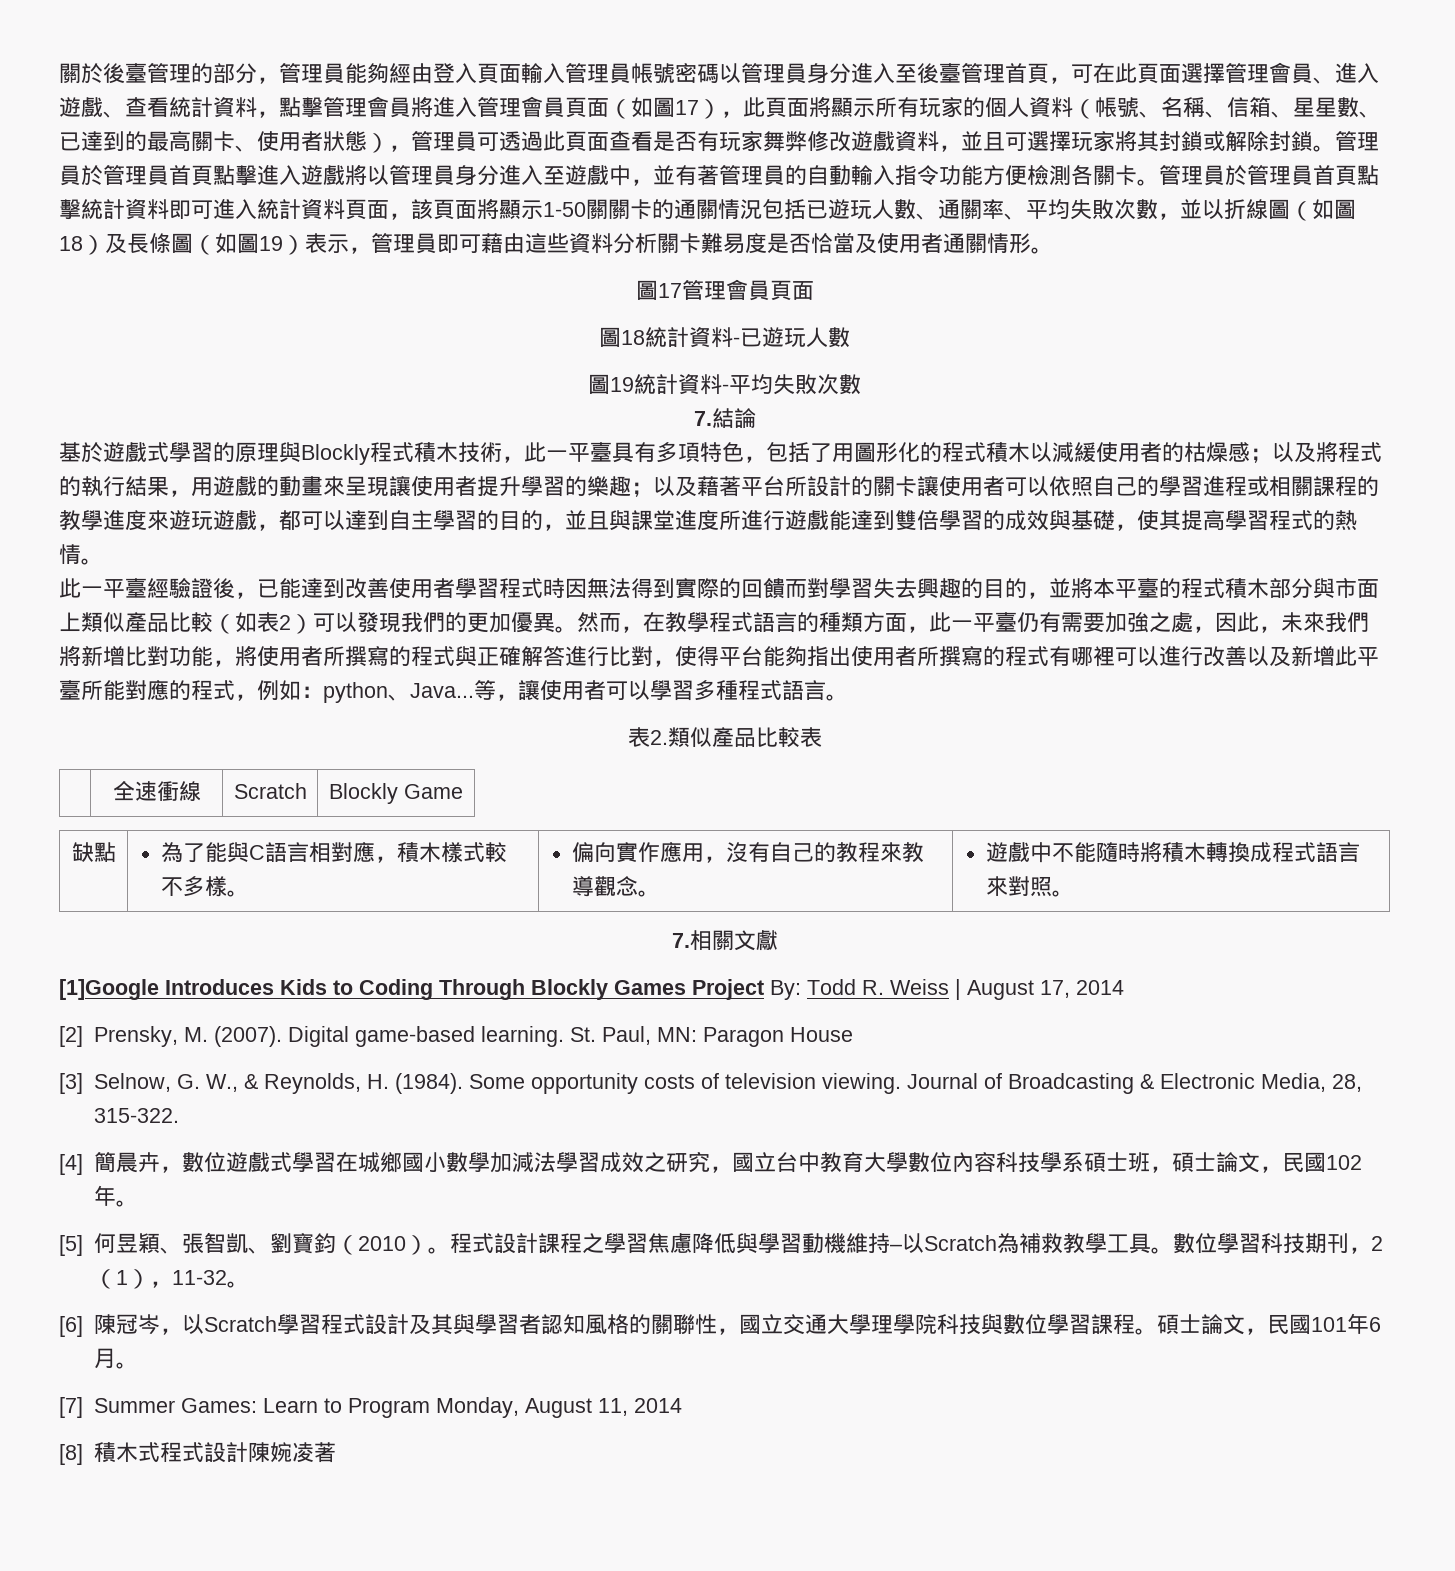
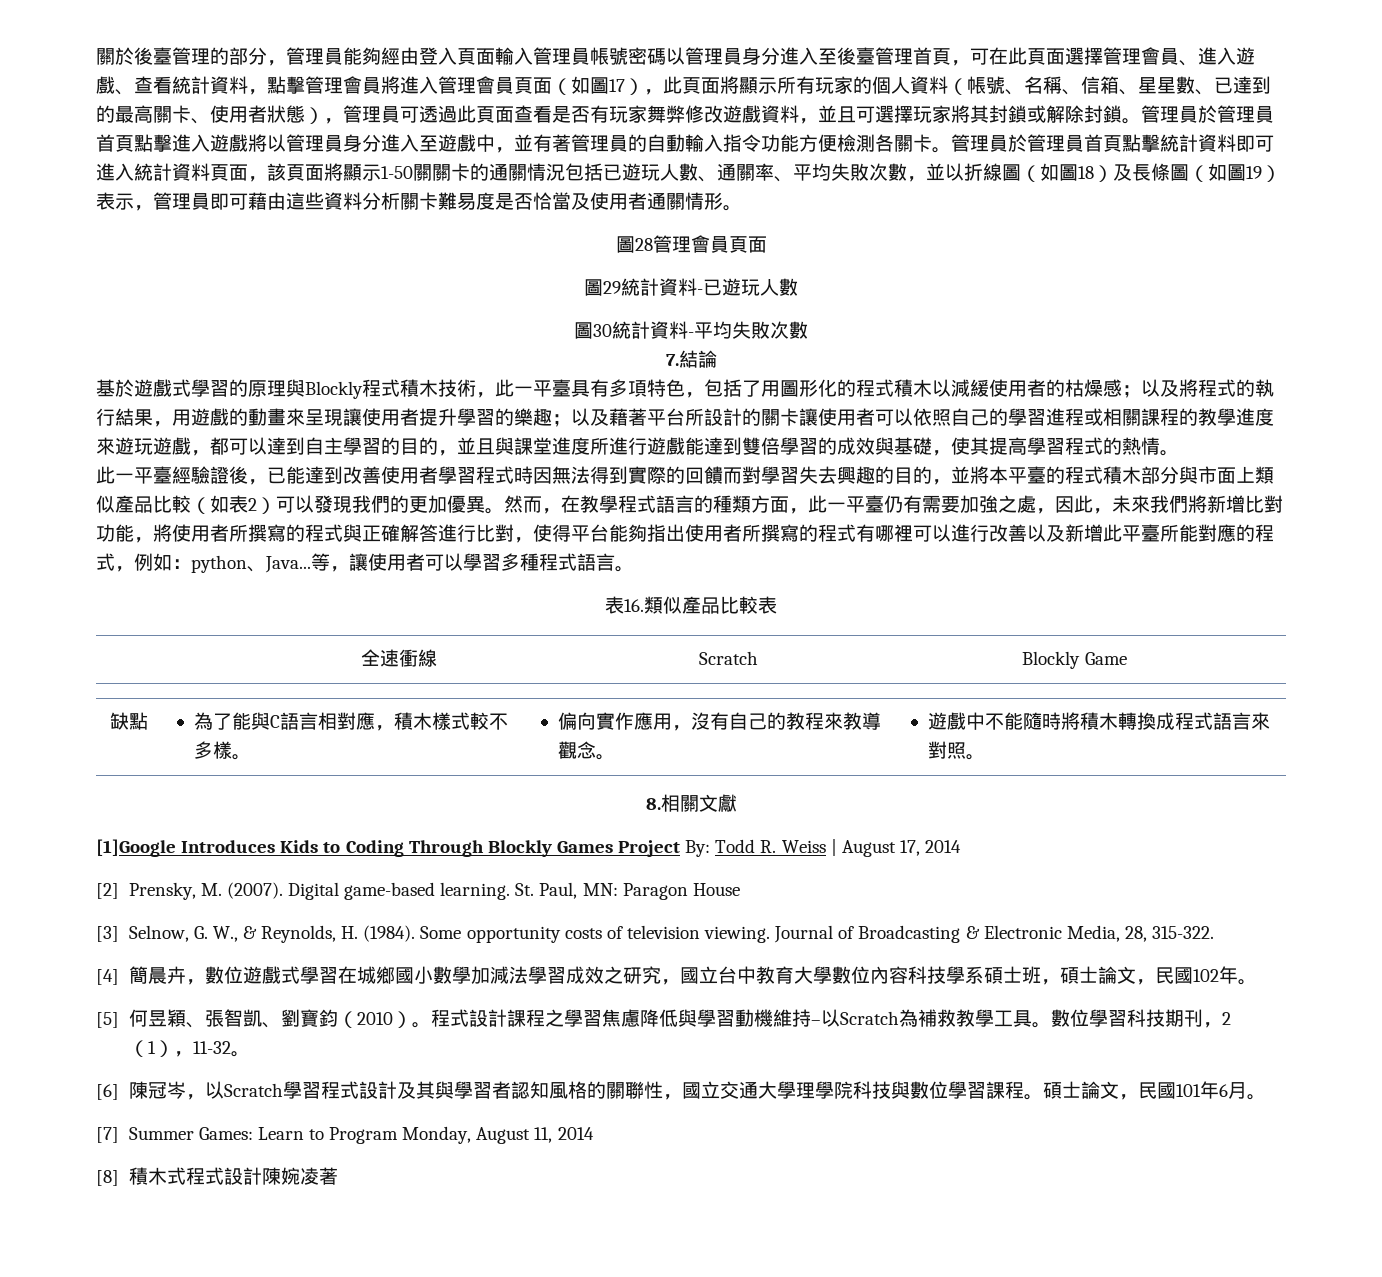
[657,283,682,298] 17 -> [634,238,653,251] 28
[621,330,645,345] 18 -> [603,281,621,294] 29
[610,377,634,392] 19 -> [593,324,612,337] 30
[649,730,668,745] 2. -> [624,599,644,612] 16.
[671,933,690,948] 7. -> [645,798,661,810] 8.

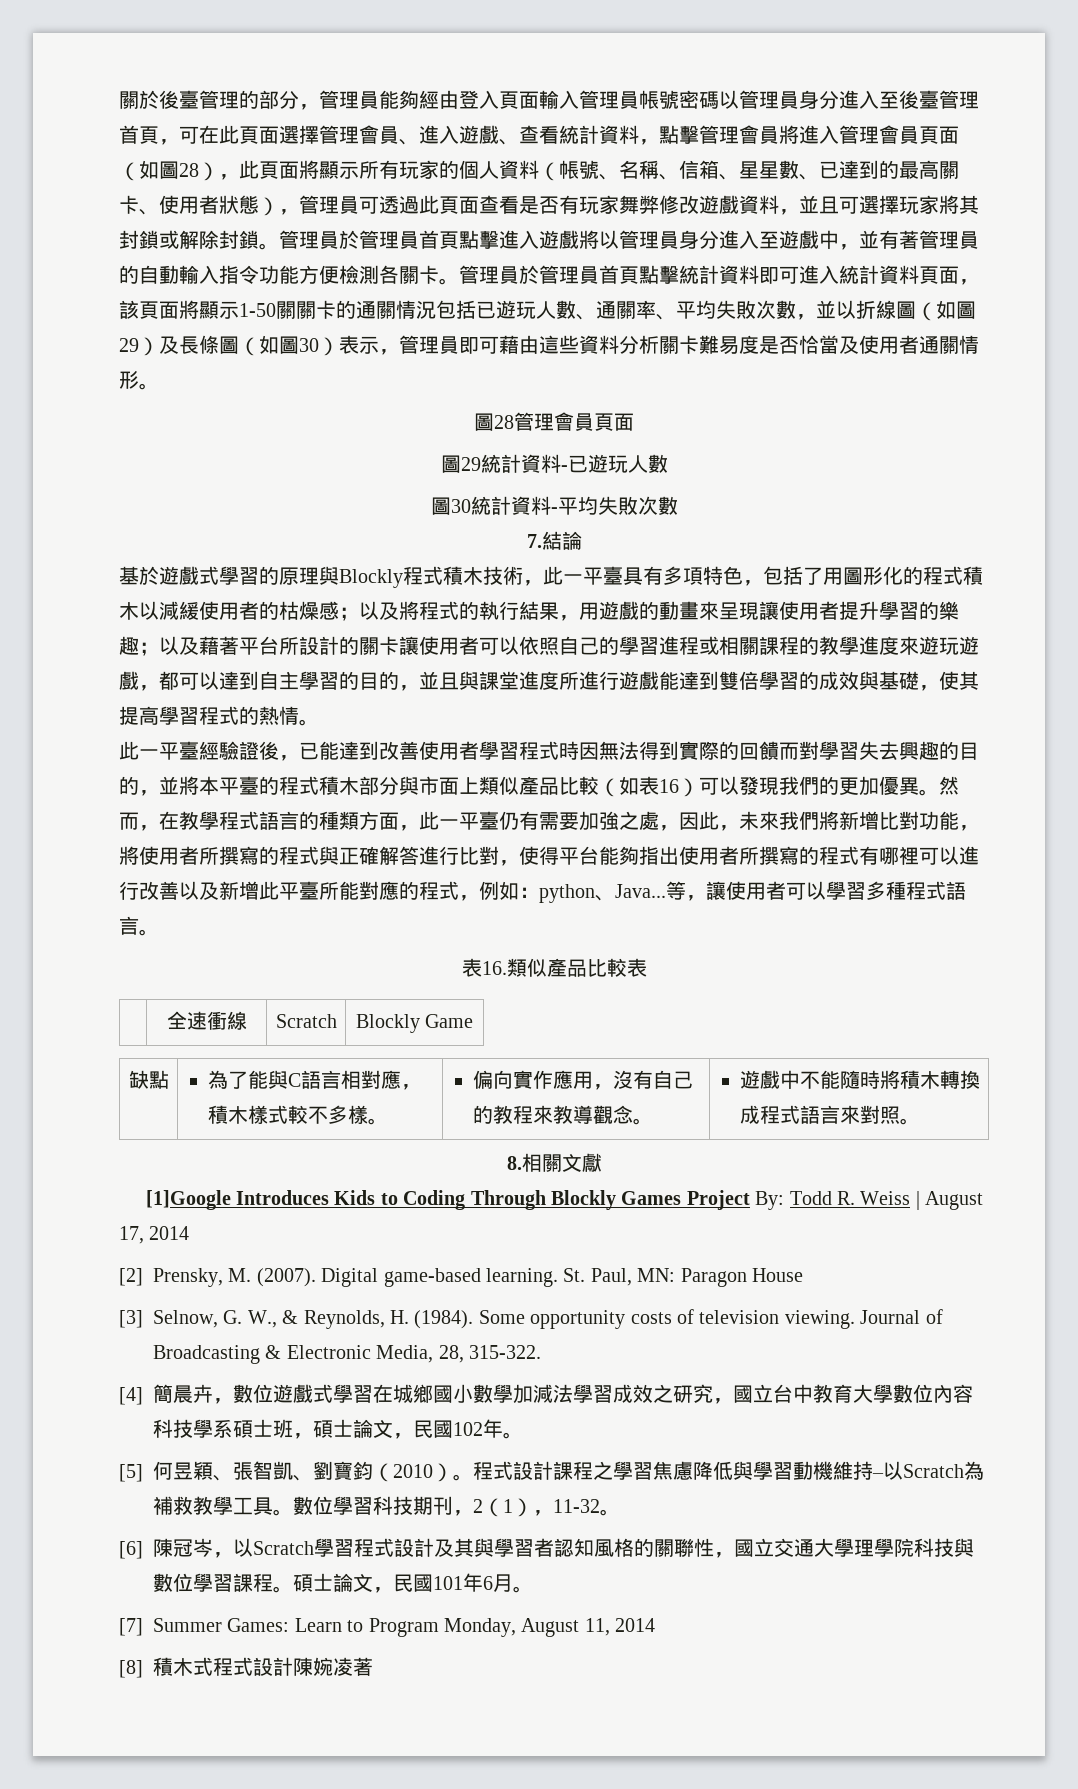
[609,79,625,92] 17 -> [179,163,199,177] 28
[1078,166,1094,179] 18 -> [119,338,139,352] 29
[1246,166,1262,179] 19 -> [299,338,319,352] 30
[248,498,257,511] 2 -> [659,779,679,793] 16

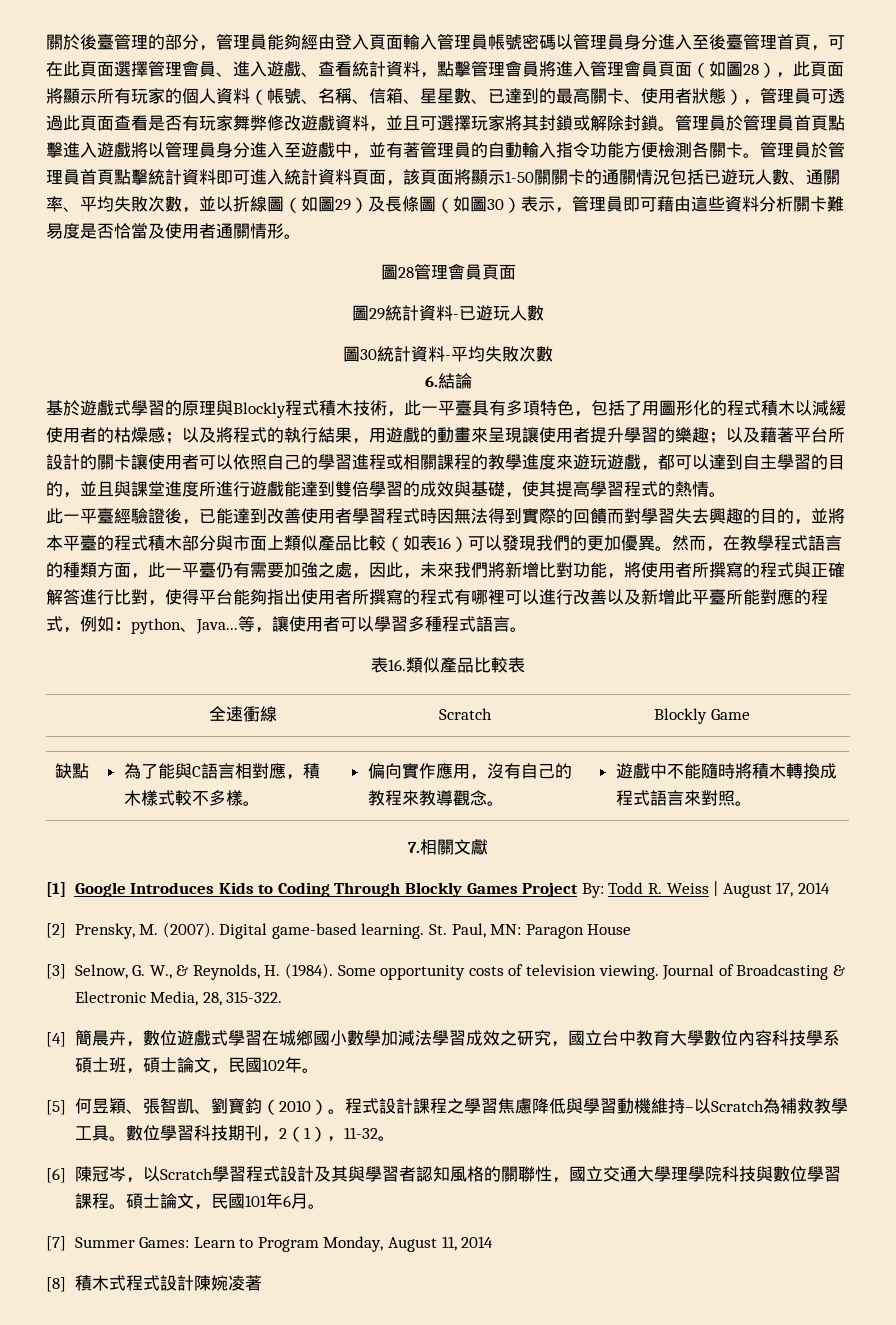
[526,534,542,548] 7. -> [424,376,438,387] 6.
[506,1156,522,1170] 8. -> [408,842,420,853] 7.
[145,1190,231,1210] [1]Google -> [46,882,126,897] [1] Google

